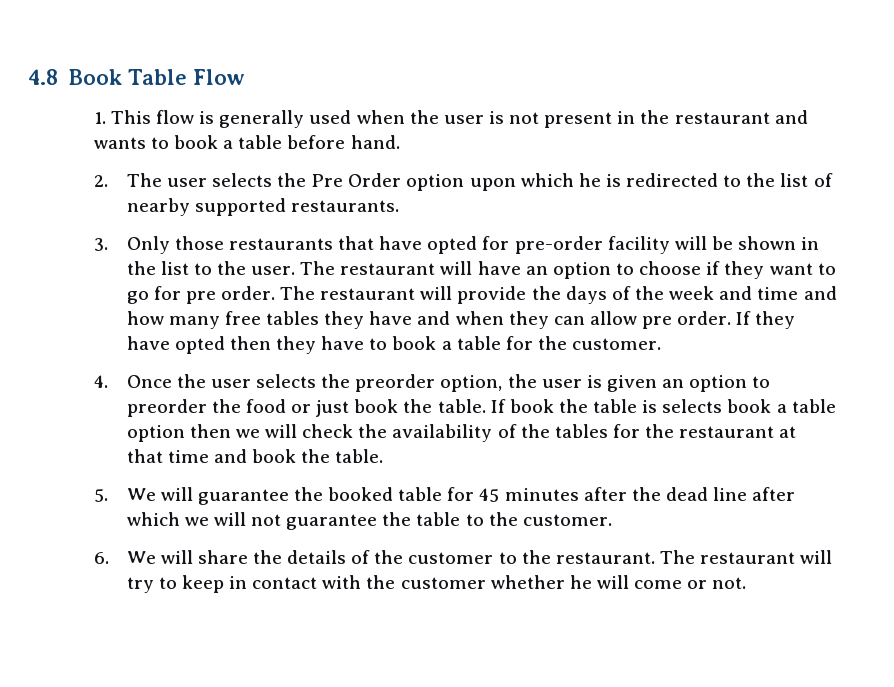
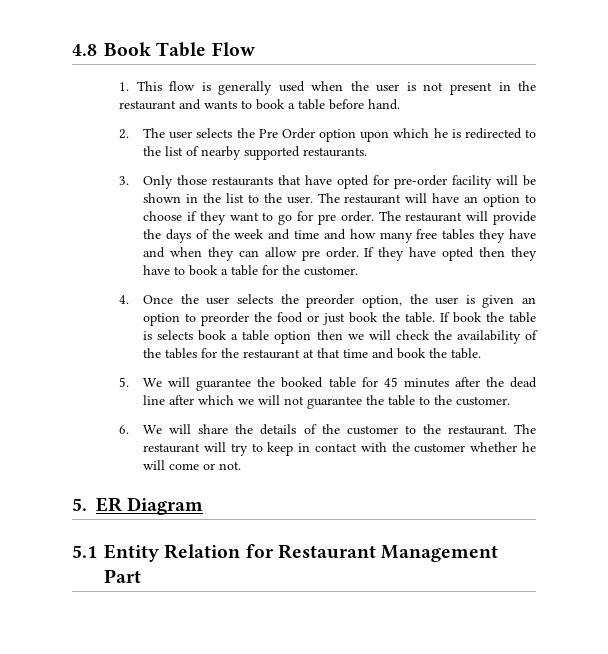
(747, 583) none -> [72,497,203,515] [72,544,499,562] [104,569,141,583] // 5. ER Diagram // 5.1 Entity Relation for Restaurant Management Part

